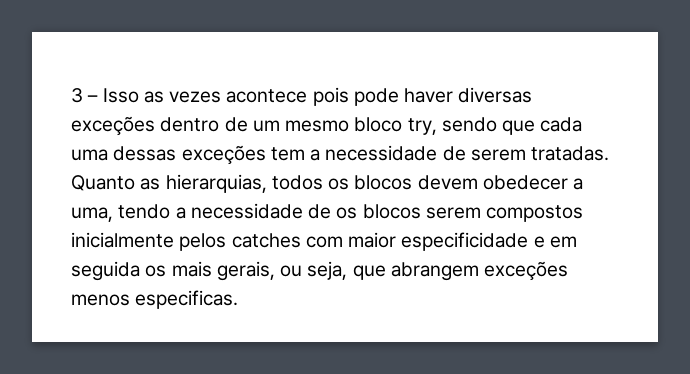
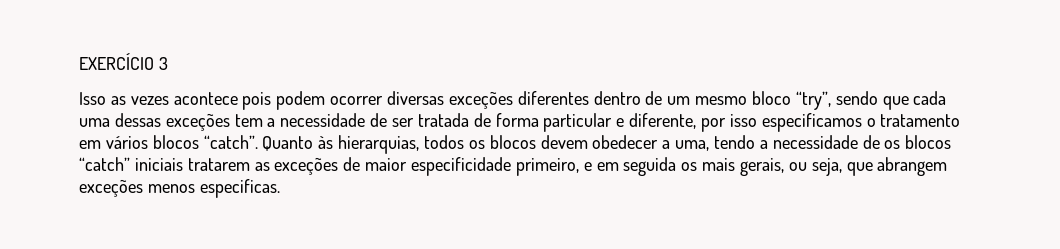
(71, 95) none -> [79,53,154,70] EXERCÍCIO
[87,95,99,102] – -> (168, 63) //
[353,88,454,106] pode haver -> [276,91,384,110] podem ocorrer
(155, 126) none -> [517,91,589,105] diferentes
[407,118,437,135] try, -> [795,91,831,110] “try”,
[470,146,610,161] [71,175,161,191] serem tratadas. Quanto as -> [392,113,961,132] [79,135,334,151] ser tratada de forma particular e diferente, por isso especificamos o tratamento em vários blocos “catch”. Quanto às
[425,205,584,222] [71,232,343,251] serem compostos inicialmente pelos catches com -> [79,157,361,175] “catch” iniciais tratarem as exceções de
(529, 241) none -> [515,158,579,176] primeiro,

